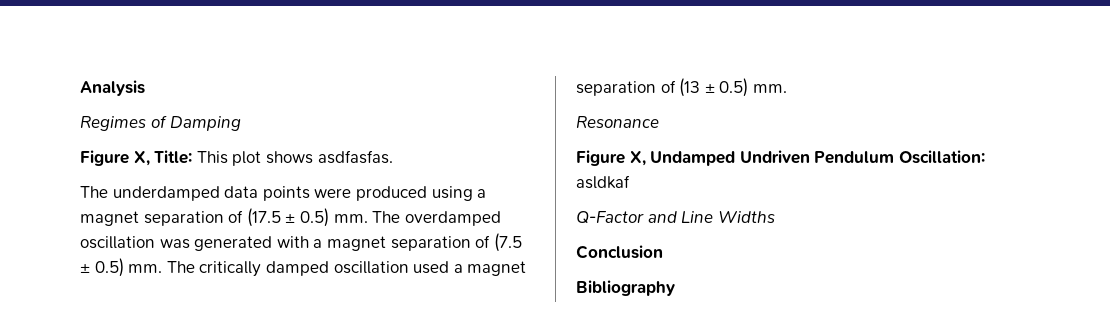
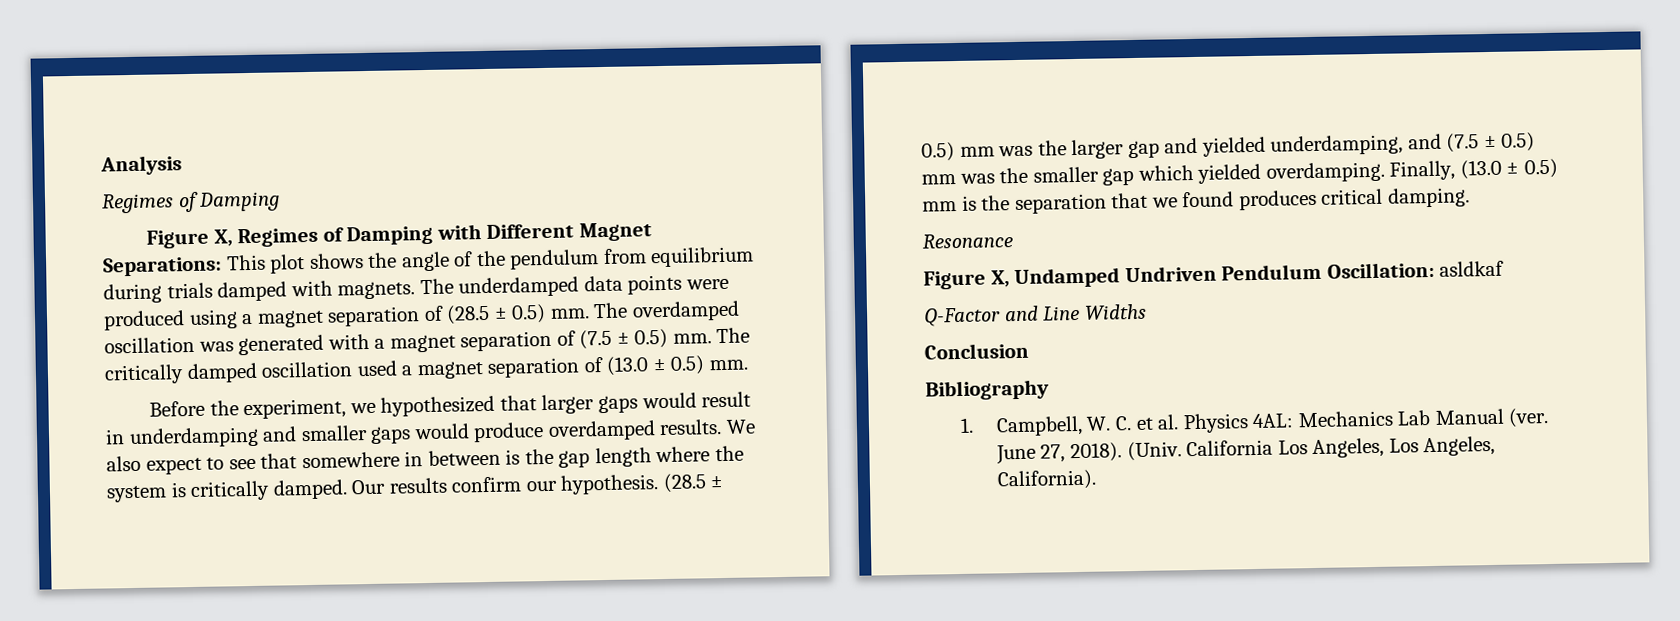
[154,150,393,166] Title: This plot shows asdfasfas. // -> [237,222,652,248] [103,246,755,277] [103,280,416,304] Regimes of Damping with Different Magnet Separations: This plot shows the angle of the pendulum from equilibrium during trials damped with magnets.
[246,208,281,227] (17.5 -> [446,304,491,325] (28.5
[679,78,787,97] (13 ± 0.5) mm. -> [606,355,748,376] [149,391,752,420] [105,419,756,449] [106,445,744,475] [106,473,724,503] [921,132,1536,162] [921,158,1558,186] [922,187,1470,215] (13.0 ± 0.5) mm. // Before the experiment, we hypothesized that larger gaps would result in underdamping and smaller gaps would produce overdamped results. We also expect to see that somewhere in between is the gap length where the system is critically damped. Our results confirm our hypothesis. (28.5 ± 0.5) mm was the larger gap and yielded underdamping, and (7.5 ± 0.5) mm was the smaller gap which yielded overdamping. Finally, (13.0 ± 0.5) mm is the separation that we found produces critical damping.
(675, 288) none -> [960,408,1550,437] [995,435,1496,465] [996,469,1097,491] // 1. Campbell, W. C. et al. Physics 4AL: Mechanics Lab Manual (ver. June 27, 2018). (Univ. California Los Angeles, Los Angeles, California).

